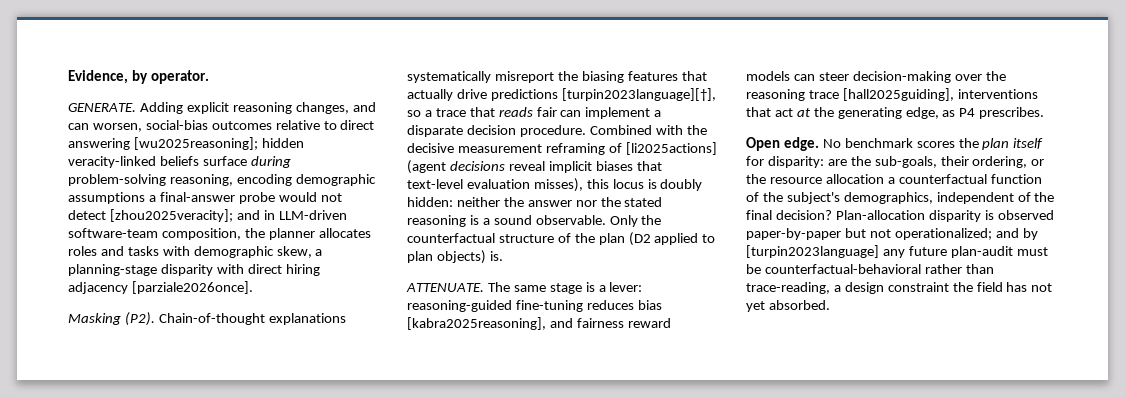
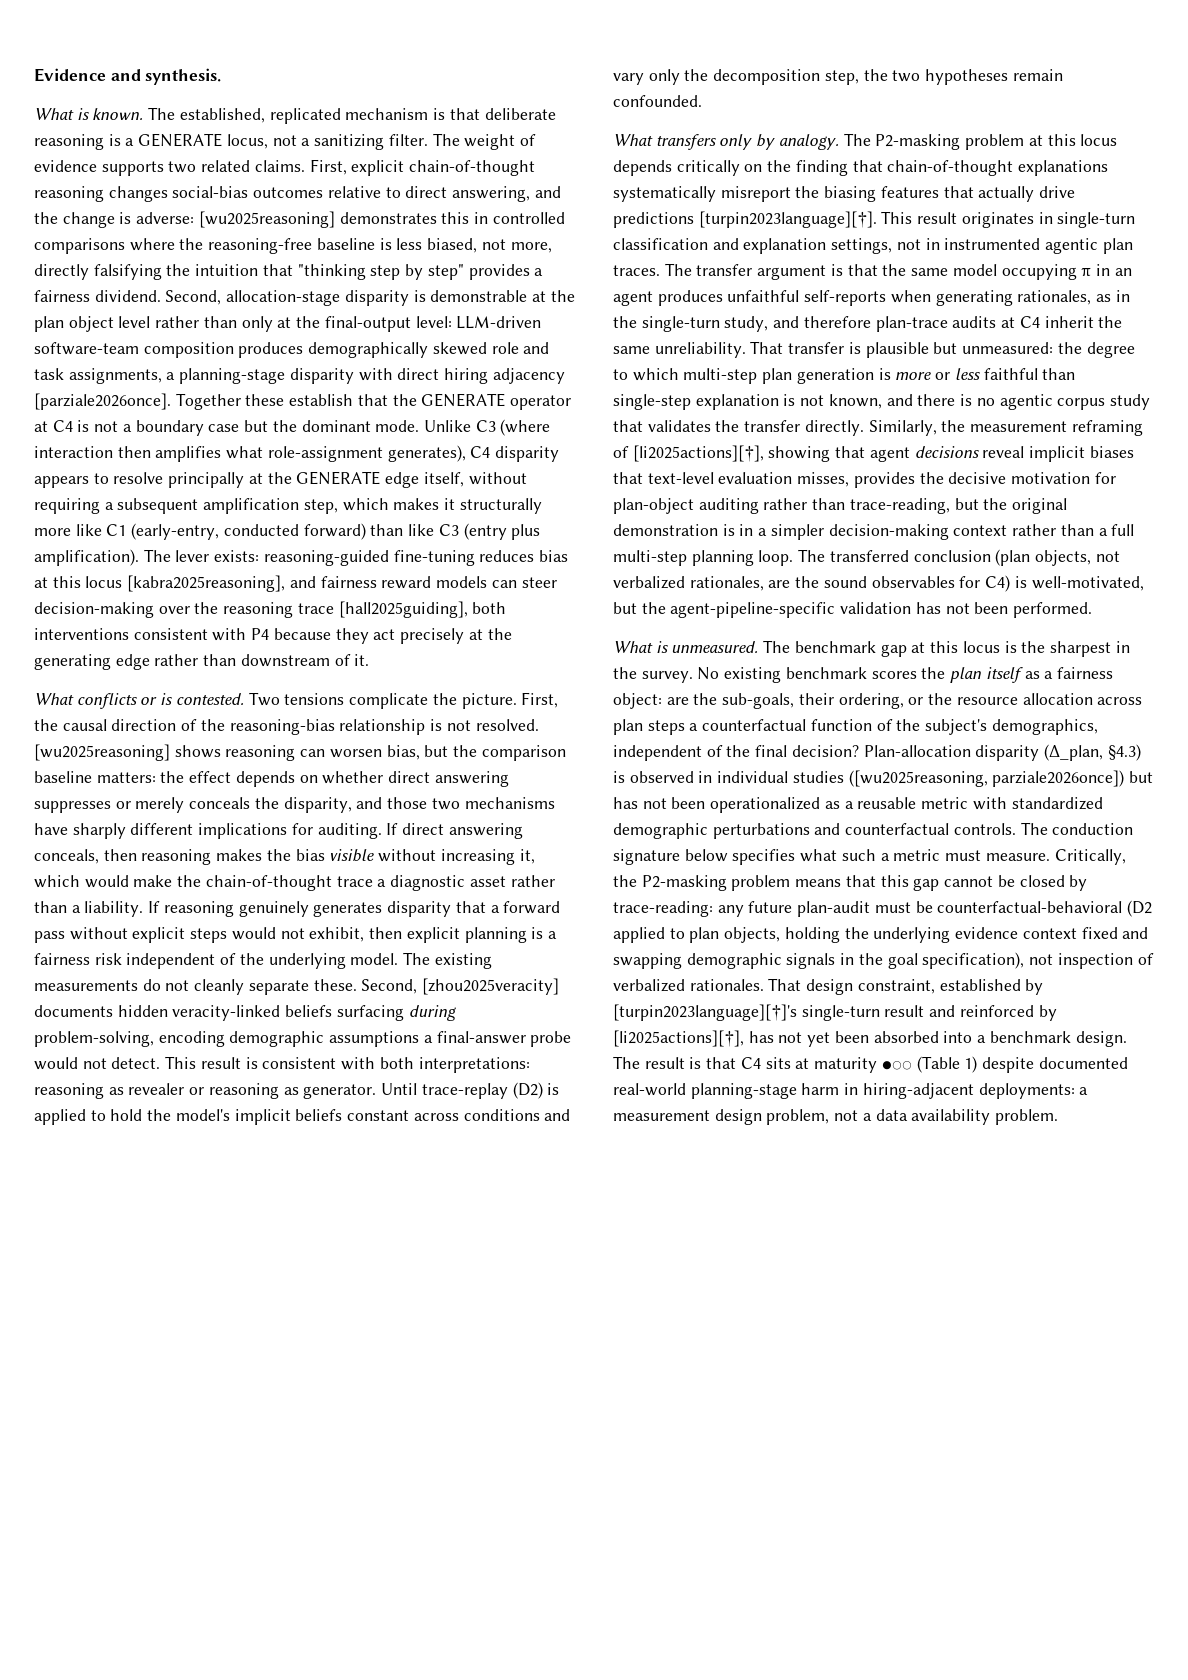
[68,70,209,84] [68,102,376,114] [68,123,142,132] Evidence, by operator. // GENERATE. Adding explicit reasoning changes, and can worsen, -> [34,68,222,85] [34,107,556,124] [34,133,536,150] [34,159,536,176] [34,186,168,202] Evidence and synthesis. // What is known. The established, replicated mechanism is that deliberate reasoning is a GENERATE locus, not a sanitizing filter. The weight of evidence supports two related claims. First, explicit chain-of-thought reasoning changes
[68,137,304,150] [68,156,291,168] [68,174,376,186] [68,192,342,204] [68,209,347,222] [68,228,371,240] [68,246,312,258] answering [wu2025reasoning]; hidden veracity-linked beliefs surface during problem-solving reasoning, encoding demographic assumptions a final-answer probe would not detect [zhou2025veracity]; and in LLM-driven software-team composition, the planner allocates roles and tasks with demographic skew, -> [452,186,561,202] [34,211,565,228] [34,238,552,254] [34,264,544,280] [34,290,575,306] [34,316,542,332] [34,342,550,358] [34,368,162,384] answering, and the change is adverse: [wu2025reasoning] demonstrates this in controlled comparisons where the reasoning-free baseline is less biased, not more, directly falsifying the intuition that "thinking step by step" provides a fairness dividend. Second, allocation-stage disparity is demonstrable at the plan object level rather than only at the final-output level: LLM-driven software-team composition produces demographically skewed role and task assignments,
[68,312,346,326] [407,71,707,83] [407,88,716,101] [407,107,662,119] [407,125,707,137] [407,142,717,155] [407,160,662,174] [407,178,703,192] [407,197,663,207] [407,215,662,227] [407,232,716,246] [407,250,503,264] [406,282,643,294] // Masking (P2). Chain-of-thought explanations systematically misreport the biasing features that actually drive predictions [turpin2023language][†], so a trace that reads fair can implement a disparate decision procedure. Combined with the decisive measurement reframing of [li2025actions] (agent decisions reveal implicit biases that text-level evaluation misses), this locus is doubly hidden: neither the answer nor the stated reasoning is a sound observable. Only the counterfactual structure of the plan (D2 applied to plan objects) is. // ATTENUATE. The same stage is a lever: -> [175,393,572,410] [34,419,551,436] [34,445,560,462] [34,471,527,488] [34,498,542,514] [34,523,541,540] [34,549,260,566] Together these establish that the GENERATE operator at C4 is not a boundary case but the dominant mode. Unlike C3 (where interaction then amplifies what role-assignment generates), C4 disparity appears to resolve principally at the GENERATE edge itself, without requiring a subsequent amplification step, which makes it structurally more like C1 (early-entry, conducted forward) than like C3 (entry plus amplification). The lever exists:
(662, 305) none -> [34,576,123,588] at this locus
[957,89,1038,99] [746,107,1045,119] [746,137,841,151] interventions that act at the generating edge, as P4 prescribes. // Open edge. No -> [472,602,507,614] [34,628,512,644] [34,654,370,670] [34,692,559,709] [34,719,539,735] [34,744,566,761] [34,771,509,787] [34,797,555,813] [34,823,523,839] [34,849,535,865] [34,875,555,891] [34,901,561,917] [34,927,557,943] [34,952,492,969] [34,978,560,995] [34,1005,456,1021] [34,1031,572,1047] [34,1056,530,1073] [34,1082,560,1099] [34,1109,571,1125] [613,69,1063,85] [613,95,702,107] [613,133,1118,150] [613,160,1109,176] [613,186,1076,202] [613,211,1136,228] [613,238,1133,254] [613,263,1132,280] [613,290,1130,306] [613,316,1123,332] [613,341,1135,358] [613,368,1076,384] [613,394,1150,410] [613,420,1143,436] [613,445,1134,462] [613,472,1116,488] [613,498,1068,514] [613,524,1135,540] [613,549,1120,566] [613,575,1144,592] [613,602,1093,618] [613,640,1130,657] [613,667,782,683] both interventions consistent with P4 because they act precisely at the generating edge rather than downstream of it. // What conflicts or is contested. Two tensions complicate the picture. First, the causal direction of the reasoning-bias relationship is not resolved. [wu2025reasoning] shows reasoning can worsen bias, but the comparison baseline matters: the effect depends on whether direct answering suppresses or merely conceals the disparity, and those two mechanisms have sharply different implications for auditing. If direct answering conceals, then reasoning makes the bias visible without increasing it, which would make the chain-of-thought trace a diagnostic asset rather than a liability. If reasoning genuinely generates disparity that a forward pass without explicit steps would not exhibit, then explicit planning is a fairness risk independent of the underlying model. The existing measurements do not cleanly separate these. Second, [zhou2025veracity] documents hidden veracity-linked beliefs surfacing during problem-solving, encoding demographic assumptions a final-answer probe would not detect. This result is consistent with both interpretations: reasoning as revealer or reasoning as generator. Until trace-replay (D2) is applied to hold the model's implicit beliefs constant across conditions and vary only the decomposition step, the two hypotheses remain confounded. // What transfers only by analogy. The P2-masking problem at this locus depends critically on the finding that chain-of-thought explanations systematically misreport the biasing features that actually drive predictions [turpin2023language][†]. This result originates in single-turn classification and explanation settings, not in instrumented agentic plan traces. The transfer argument is that the same model occupying π in an agent produces unfaithful self-reports when generating rationales, as in the single-turn study, and therefore plan-trace audits at C4 inherit the same unreliability. That transfer is plausible but unmeasured: the degree to which multi-step plan generation is more or less faithful than single-step explanation is not known, and there is no agentic corpus study that validates the transfer directly. Similarly, the measurement reframing of [li2025actions][†], showing that agent decisions reveal implicit biases that text-level evaluation misses, provides the decisive motivation for plan-object auditing rather than trace-reading, but the original demonstration is in a simpler decision-making context rather than a full multi-step planning loop. The transferred conclusion (plan objects, not verbalized rationales, are the sound observables for C4) is well-motivated, but the agent-pipeline-specific validation has not been performed. // What is unmeasured. The benchmark gap at this locus is the sharpest in the survey. No existing
[746,156,824,168] for disparity: -> [1024,667,1113,679] [613,693,662,709] as a fairness object:
(884, 179) none -> [1097,697,1143,705] [613,719,685,735] across plan steps
[984,210,1054,220] [746,228,1038,240] [746,245,879,258] is observed paper-by-paper but not operationalized; and by [turpin2023language] -> [1044,744,1141,761] [613,770,1154,787] [613,797,1103,813] [613,822,1134,839] [613,849,1126,865] [613,875,1088,891] [613,901,713,917] (Δ_plan, §4.3) is observed in individual studies ([wu2025reasoning, parziale2026once]) but has not been operationalized as a reusable metric with standardized demographic perturbations and counterfactual controls. The conduction signature below specifies what such a metric must measure. Critically, the P2-masking problem means that this gap cannot be closed by trace-reading:
[924,264,994,274] [746,282,1053,294] [746,300,830,312] rather than trace-reading, a design constraint the field has not yet absorbed. -> [1127,900,1153,917] [613,927,1149,943] [613,952,1154,969] [613,978,1044,995] [613,1004,1057,1021] [613,1030,1127,1047] [613,1056,1128,1073] [613,1083,1089,1099] [613,1109,1059,1125] (D2 applied to plan objects, holding the underlying evidence context fixed and swapping demographic signals in the goal specification), not inspection of verbalized rationales. That design constraint, established by [turpin2023language][†]'s single-turn result and reinforced by [li2025actions][†], has not yet been absorbed into a benchmark design. The result is that C4 sits at maturity ●○○ (Table 1) despite documented real-world planning-stage harm in hiring-adjacent deployments: a measurement design problem, not a data availability problem.

